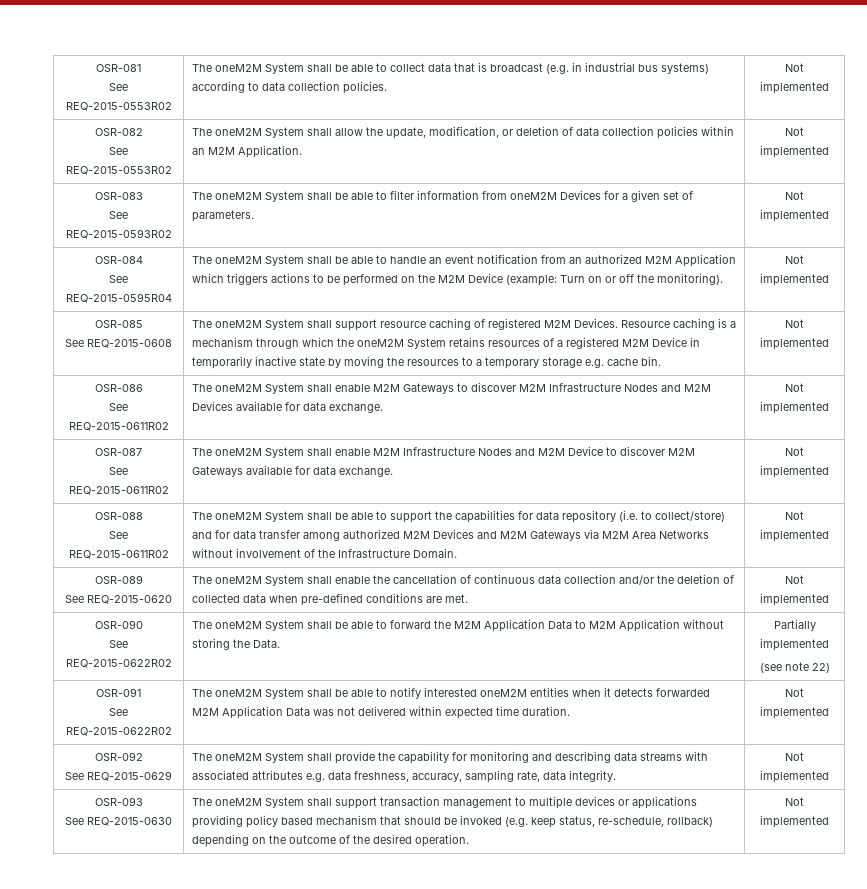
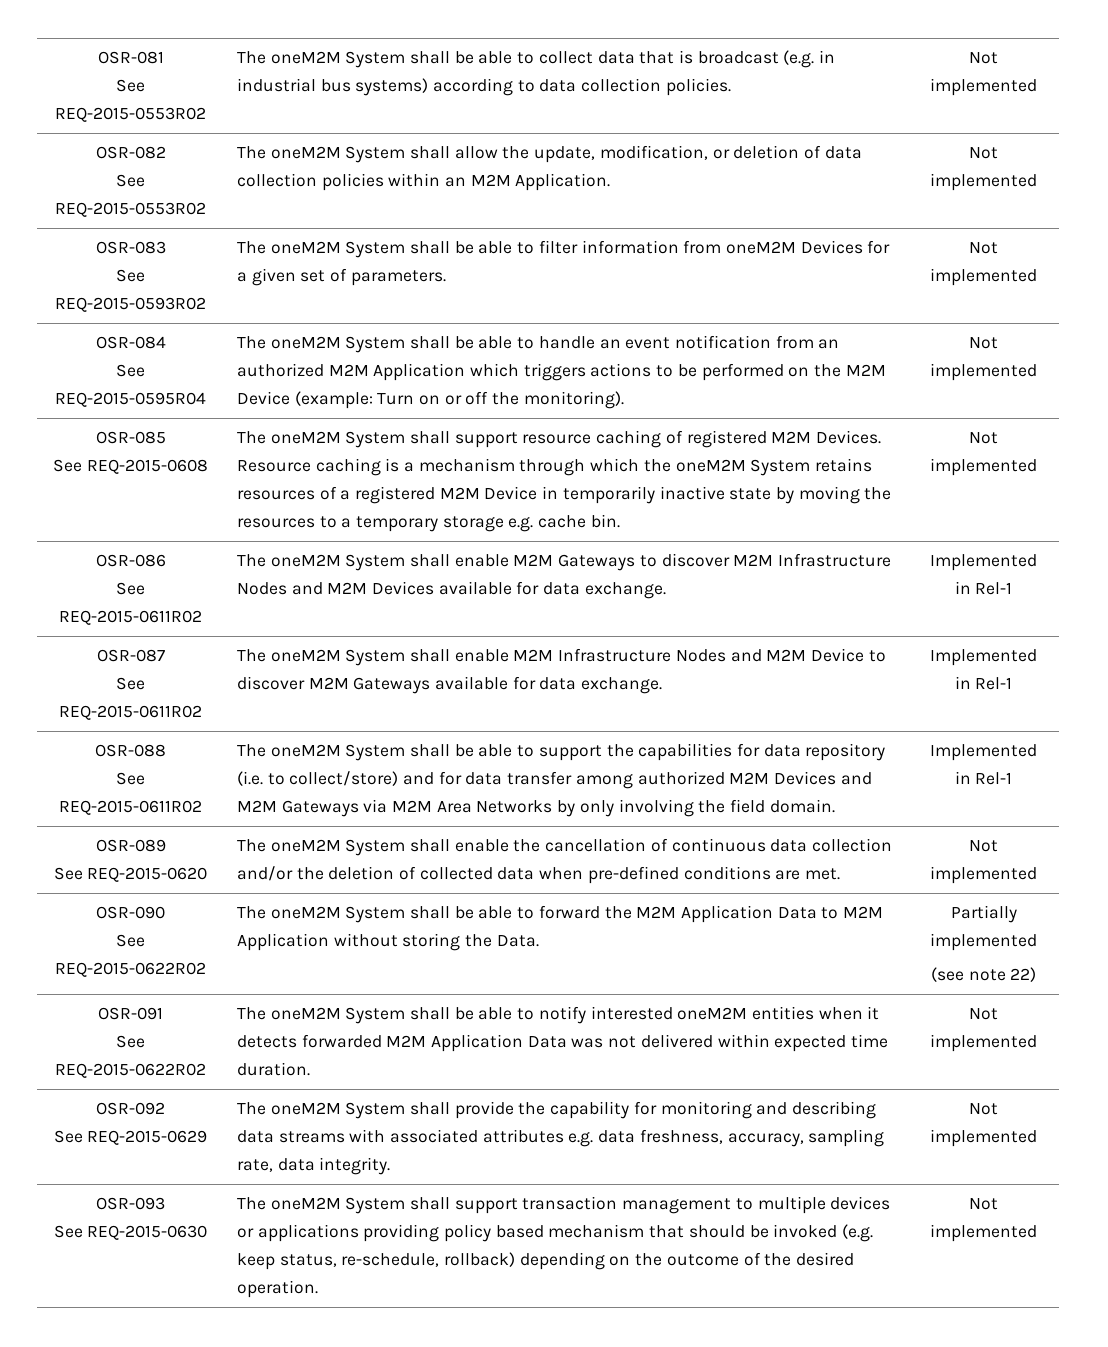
[785,383,804,392] [760,401,829,414] Not implemented -> [930,554,1037,571] [954,581,1013,595] Implemented in Rel-1
[785,447,804,456] [760,465,829,478] Not implemented -> [930,649,1037,666] [954,676,1013,690] Implemented in Rel-1
[191,548,457,558] [785,511,804,520] [760,529,829,542] without involvement of the Infrastructure Domain. | Not implemented -> [557,799,835,817] [930,744,1037,761] [954,771,1013,785] by only involving the field domain. | Implemented in Rel-1

